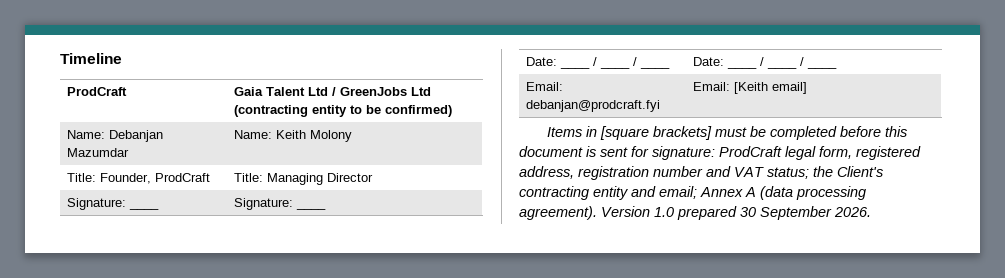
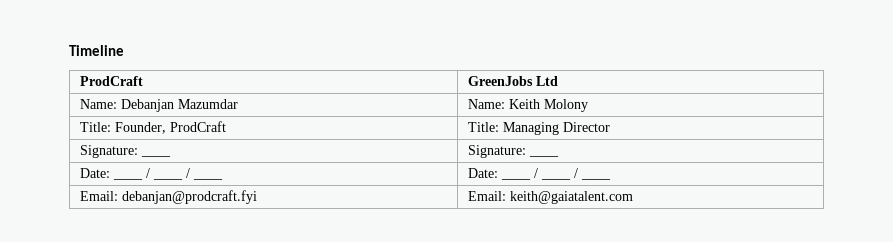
[234,87,432,96] [234,105,453,117] Gaia Talent Ltd / GreenJobs Ltd (contracting entity to be confirmed) -> [467,76,558,86] GreenJobs Ltd
[734,82,808,94] [547,126,908,140] [519,146,921,160] [519,166,883,180] [519,186,866,200] [519,206,871,220] [Keith email] // Items in [square brackets] must be completed before this document is sent for signature: ProdCraft legal form, registered address, registration number and VAT status; the Client's contracting entity and email; Annex A (data processing agreement). Version 1.0 prepared 30 September 2026. -> [509,191,633,204] keith@gaiatalent.com

